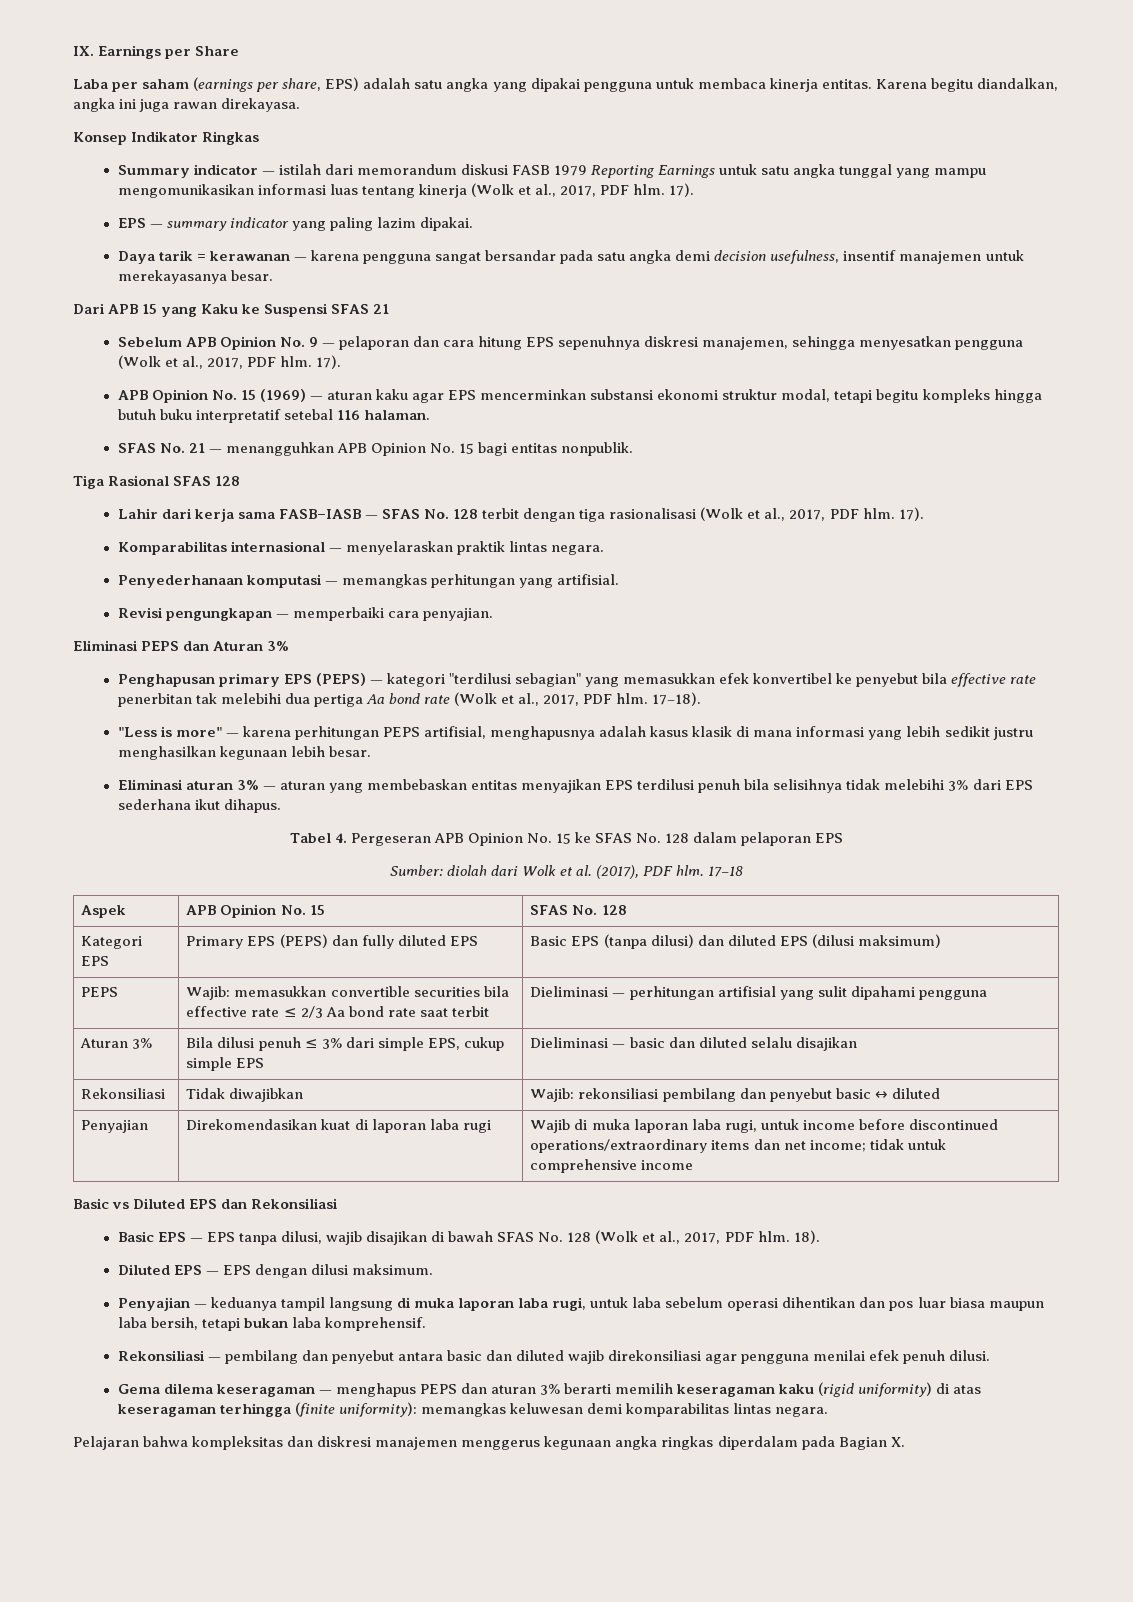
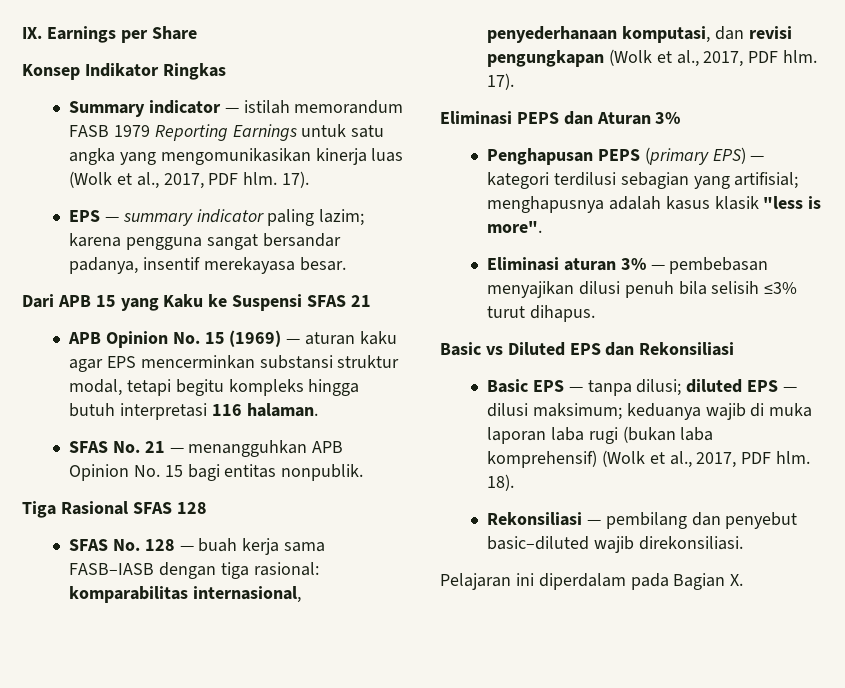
[73,77,1058,92] [73,98,301,112] // Laba per saham (earnings per share, EPS) adalah satu angka yang dipakai pengguna untuk membaca kinerja entitas. Karena begitu diandalkan, angka ini juga rawan direkayasa. -> (197, 33) none
[324,164,508,175] dari memorandum diskusi -> [294,100,404,114] memorandum
[839,164,987,178] [117,184,467,198] tunggal yang mampu mengomunikasikan informasi luas tentang kinerja -> [119,148,404,165] yang mengomunikasikan kinerja luas
[291,217,474,231] [117,250,1024,264] [117,270,227,284] yang paling lazim dipakai. // Daya tarik = kerawanan — karena pengguna sangat bersandar pada satu angka demi decision usefulness, insentif manajemen untuk merekayasanya -> [267,209,365,226] [68,233,341,250] [68,257,295,274] paling lazim; karena pengguna sangat bersandar padanya, insentif merekayasa
[117,336,1024,350] [117,355,341,369] // Sebelum APB Opinion No. 9 — pelaporan dan cara hitung EPS sepenuhnya diskresi manajemen, sehingga menyesatkan pengguna (Wolk et al., 2017, PDF hlm. 17). -> (371, 301) none
[657,389,719,400] ekonomi -> (333, 362) none
[159,409,333,423] buku interpretatif setebal -> [119,403,207,420] interpretasi
[117,507,924,522] [117,541,604,555] [117,574,619,588] [117,607,493,621] Lahir dari kerja sama FASB–IASB — SFAS No. 128 terbit dengan tiga rasionalisasi (Wolk et al., 2017, PDF hlm. 17). // Komparabilitas internasional — menyelaraskan praktik lintas negara. // Penyederhanaan komputasi — memangkas perhitungan yang artifisial. // Revisi pengungkapan — memperbaiki cara penyajian. -> [68,538,326,555] [68,562,319,579] [68,586,301,603] [486,26,792,43] [486,49,818,67] [486,73,514,90] SFAS No. 128 — buah kerja sama FASB–IASB dengan tiga rasional: komparabilitas internasional, penyederhanaan komputasi, dan revisi pengungkapan (Wolk et al., 2017, PDF hlm. 17).
[218,673,1037,687] [117,692,702,707] [117,726,1033,740] [117,746,371,760] [117,779,1033,793] [117,799,281,813] [289,832,844,846] [389,865,744,879] [81,905,127,918] [186,904,325,918] [530,905,627,915] [81,936,143,949] [81,956,110,966] [186,934,478,949] [530,934,941,949] [81,987,119,997] [186,986,509,1000] [186,1006,489,1018] [530,986,987,1000] [80,1038,153,1049] [186,1037,504,1051] [186,1057,265,1071] [530,1037,857,1051] [81,1088,166,1099] [186,1088,304,1102] [530,1088,940,1102] [81,1120,149,1133] [186,1119,491,1133] [530,1119,998,1133] [530,1139,946,1153] [530,1159,694,1173] primary EPS (PEPS) — kategori "terdilusi sebagian" yang memasukkan efek konvertibel ke penyebut bila effective rate penerbitan tak melebihi dua pertiga Aa bond rate (Wolk et al., 2017, PDF hlm. 17–18). // "Less is more" — karena perhitungan PEPS artifisial, menghapusnya adalah kasus klasik di mana informasi yang lebih sedikit justru menghasilkan kegunaan lebih besar. // Eliminasi aturan 3% — aturan yang membebaskan entitas menyajikan EPS terdilusi penuh bila selisihnya tidak melebihi 3% dari EPS sederhana ikut dihapus. // Tabel 4. Pergeseran APB Opinion No. 15 ke SFAS No. 128 dalam pelaporan EPS // Sumber: diolah dari Wolk et al. (2017), PDF hlm. 17–18 // Aspek | APB Opinion No. 15 | SFAS No. 128 // Kategori EPS | Primary EPS (PEPS) dan fully diluted EPS | Basic EPS (tanpa dilusi) dan diluted EPS (dilusi maksimum) // PEPS | Wajib: memasukkan convertible securities bila effective rate ≤ 2/3 Aa bond rate saat terbit | Dieliminasi — perhitungan artifisial yang sulit dipahami pengguna // Aturan 3% | Bila dilusi penuh ≤ 3% dari simple EPS, cukup simple EPS | Dieliminasi — basic dan diluted selalu disajikan // Rekonsiliasi | Tidak diwajibkan | Wajib: rekonsiliasi pembilang dan penyebut basic ↔ diluted // Penyajian | Direkomendasikan kuat di laporan laba rugi | Wajib di muka laporan laba rugi, untuk income before discontinued operations/extraordinary items dan net income; tidak untuk comprehensive income -> [597,147,765,165] [486,172,799,189] [486,196,822,213] [486,221,542,233] [486,257,769,274] [486,281,798,298] [486,305,595,322] PEPS (primary EPS) — kategori terdilusi sebagian yang artifisial; menghapusnya adalah kasus klasik "less is more". // Eliminasi aturan 3% — pembebasan menyajikan dilusi penuh bila selisih ≤3% turut dihapus.
[206,1231,592,1245] EPS tanpa dilusi, wajib disajikan di bawah SFAS No. 128 -> [587,379,798,396] [486,403,813,420] [486,426,714,444] [486,450,597,468] tanpa dilusi; diluted EPS — dilusi maksimum; keduanya wajib di muka laporan laba rugi (bukan laba komprehensif)
[117,1264,433,1278] [117,1297,1044,1311] [117,1317,426,1331] // Diluted EPS — EPS dengan dilusi maksimum. // Penyajian — keduanya tampil langsung di muka laporan laba rugi, untuk laba sebelum operasi dihentikan dan pos luar biasa maupun laba bersih, tetapi bukan laba komprehensif. -> (514, 482) none
[397,1350,991,1364] [117,1382,982,1397] [116,1402,829,1417] [73,1436,714,1450] antara basic dan diluted wajib direkonsiliasi agar pengguna menilai efek penuh dilusi. // Gema dilema keseragaman — menghapus PEPS dan aturan 3% berarti memilih keseragaman kaku (rigid uniformity) di atas keseragaman terhingga (finite uniformity): memangkas keluwesan demi komparabilitas lintas negara. // Pelajaran bahwa kompleksitas dan diskresi manajemen menggerus kegunaan angka ringkas -> [486,536,743,553] [440,573,534,590] basic–diluted wajib direkonsiliasi. // Pelajaran ini

